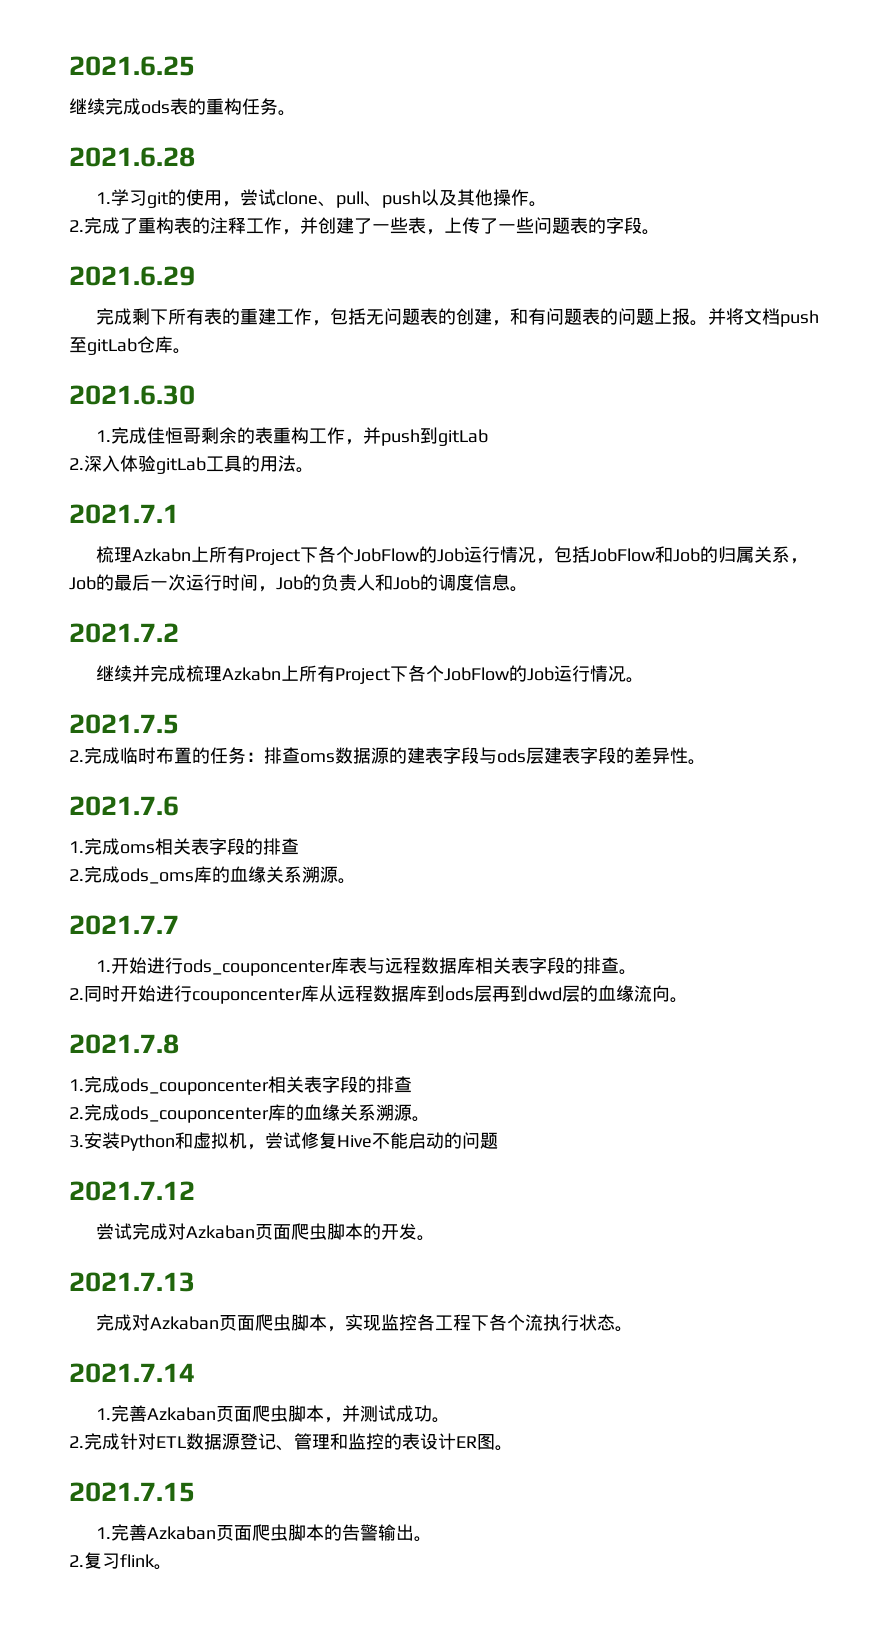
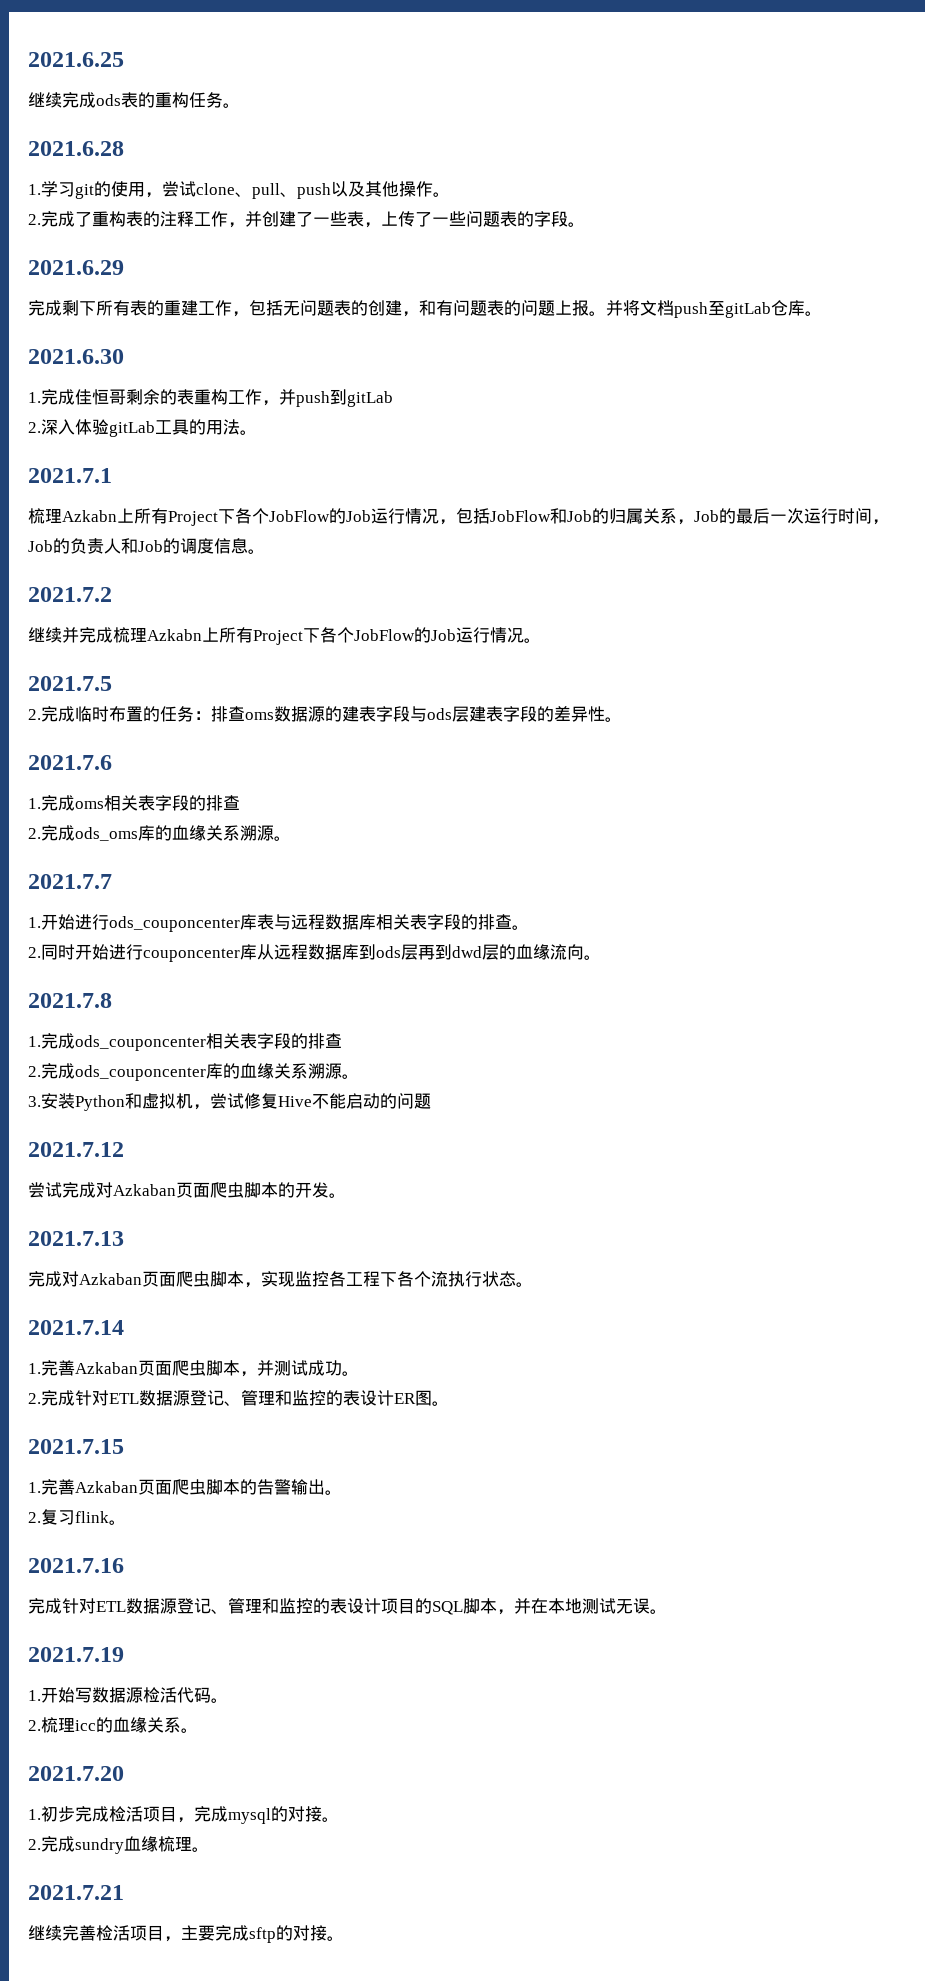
(172, 1567) none -> [28,1558,124,1573] [28,1598,667,1615] [28,1647,124,1662] [28,1687,228,1703] [28,1717,198,1733] [28,1766,124,1781] [28,1806,339,1824] [28,1836,209,1854] [28,1885,124,1900] [28,1925,344,1943] // 2021.7.16 // 完成针对ETL数据源登记、管理和监控的表设计项目的SQL脚本，并在本地测试无误。 // 2021.7.19 // 1.开始写数据源检活代码。 // 2.梳理icc的血缘关系。 // 2021.7.20 // 1.初步完成检活项目，完成mysql的对接。 // 2.完成sundry血缘梳理。 // 2021.7.21 // 继续完善检活项目，主要完成sftp的对接。

